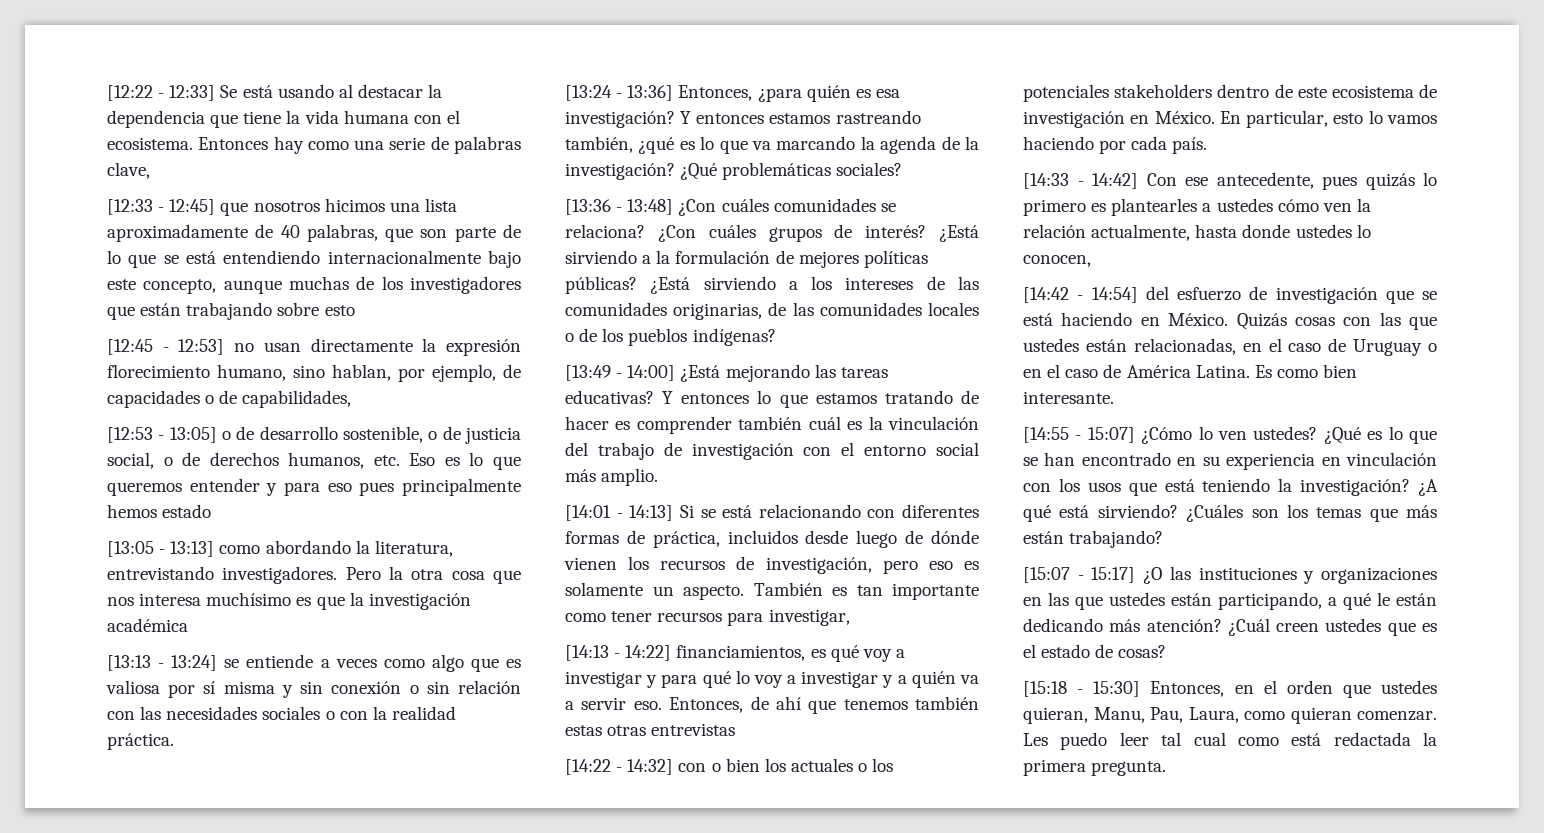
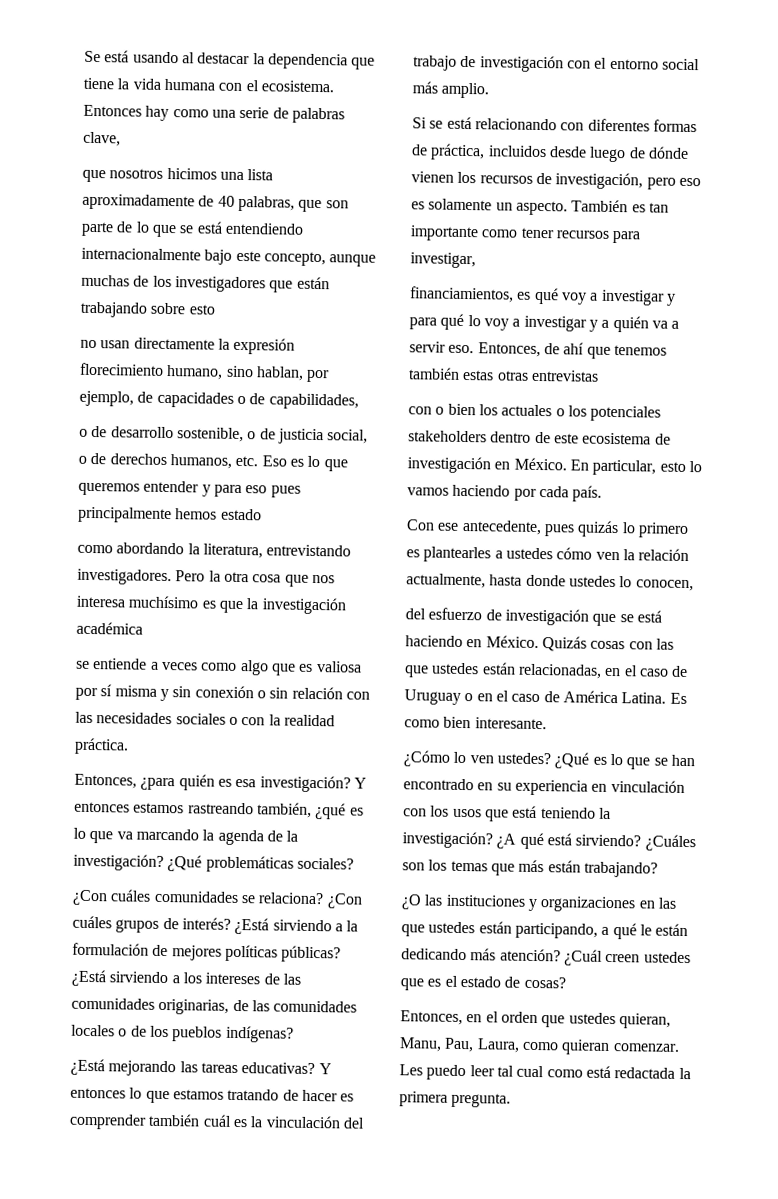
[107,85,216,101] [12:22 - 12:33] -> (84, 56) none
[107,199,216,215] [12:33 - 12:45] -> (121, 139) none
[107,339,225,355] [12:45 - 12:53] -> (215, 309) none
[107,427,217,443] [12:53 - 13:05] -> (359, 401) none
[107,541,215,557] [13:05 - 13:13] -> (262, 514) none
[107,655,218,671] [13:13 - 13:24] -> (143, 628) none
[565,85,674,101] [13:24 - 13:36] -> (129, 746) none
[565,199,674,215] [13:36 - 13:48] -> (354, 863) none
[565,365,676,381] [13:49 - 14:00] -> (294, 1034) none
[565,505,674,521] [14:01 - 14:13] -> (490, 90) none
[565,645,672,661] [14:13 - 14:22] -> (476, 260) none
[565,759,674,775] [14:22 - 14:32] -> (599, 375) none
[1023,173,1138,189] [14:33 - 14:42] -> (603, 493) none
[1023,287,1138,303] [14:42 - 14:54] -> (694, 585) none
[1023,427,1135,443] [14:55 - 15:07] -> (547, 723) none
[1023,567,1136,583] [15:07 - 15:17] -> (658, 869) none
[1023,681,1141,697] [15:18 - 15:30] -> (566, 982) none

